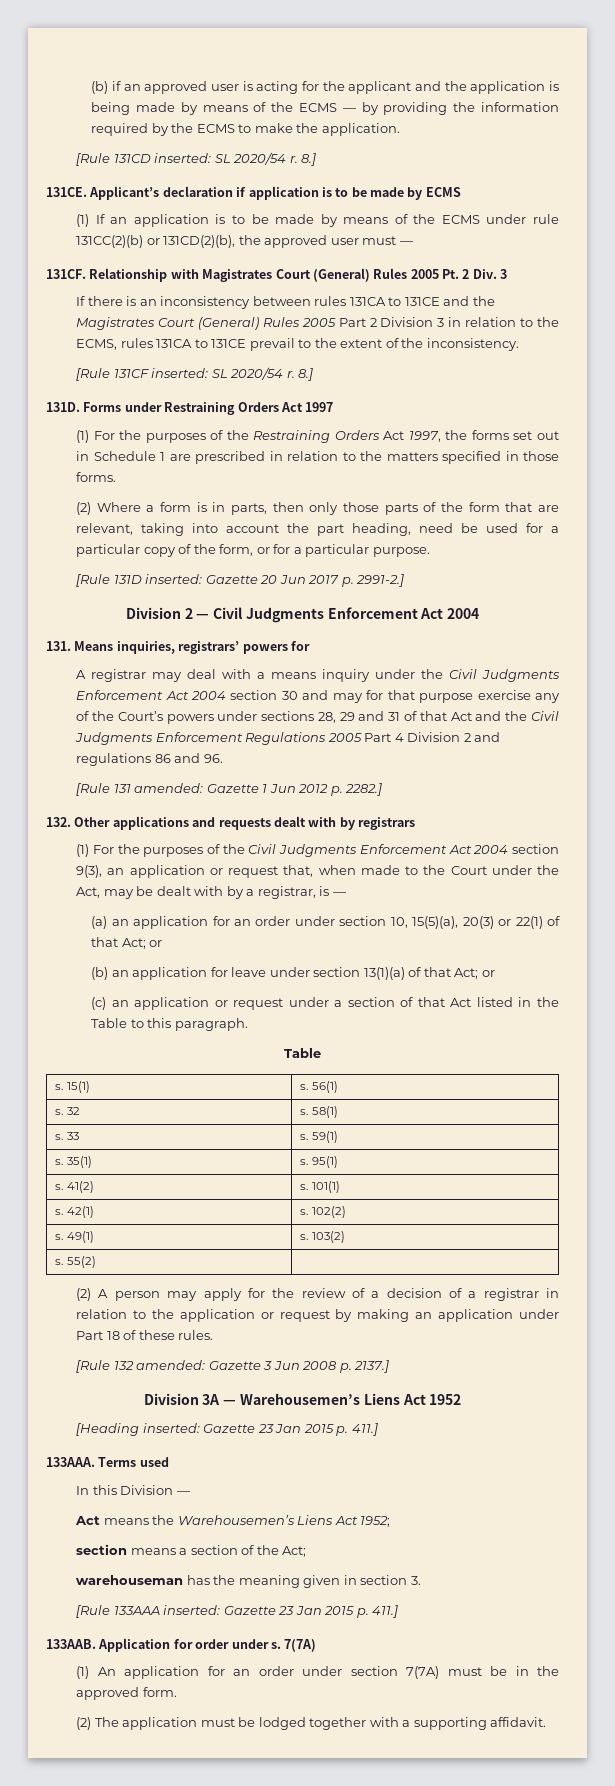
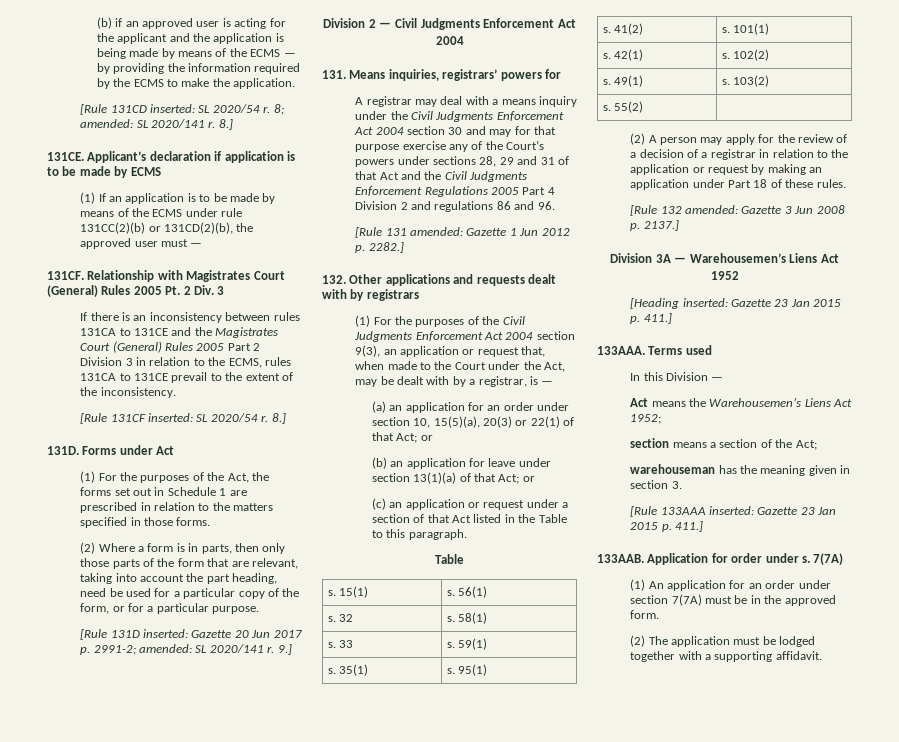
(298, 159) none -> [273,104,284,115] [80,119,216,128] 8; amended: SL 2020/141 r.
[164,402,334,415] [76,430,441,443] Restraining Orders Act 1997 // (1) For the purposes of the Restraining Orders Act 1997, -> [156,446,175,455] [80,471,249,483] Act // (1) For the purposes of the Act,
[356,574,405,587] 2991-2.] -> [93,644,292,655] 2991-2; amended: SL 2020/141 r. 9.]

